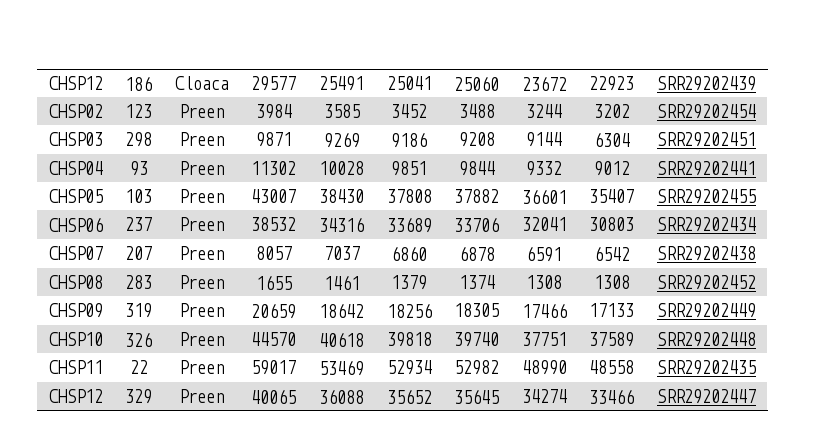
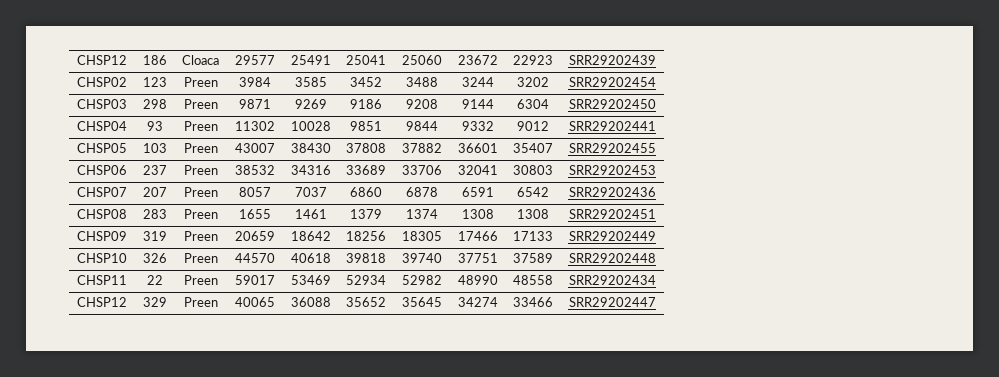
[657,132,756,147] SRR29202451 -> [568,99,656,109] SRR29202450
[657,217,756,232] SRR29202434 -> [568,165,656,175] SRR29202453
[657,246,756,261] SRR29202438 -> [568,187,656,197] SRR29202436
[657,275,756,290] SRR29202452 -> [568,209,656,219] SRR29202451
[657,360,756,375] SRR29202435 -> [568,275,656,285] SRR29202434

